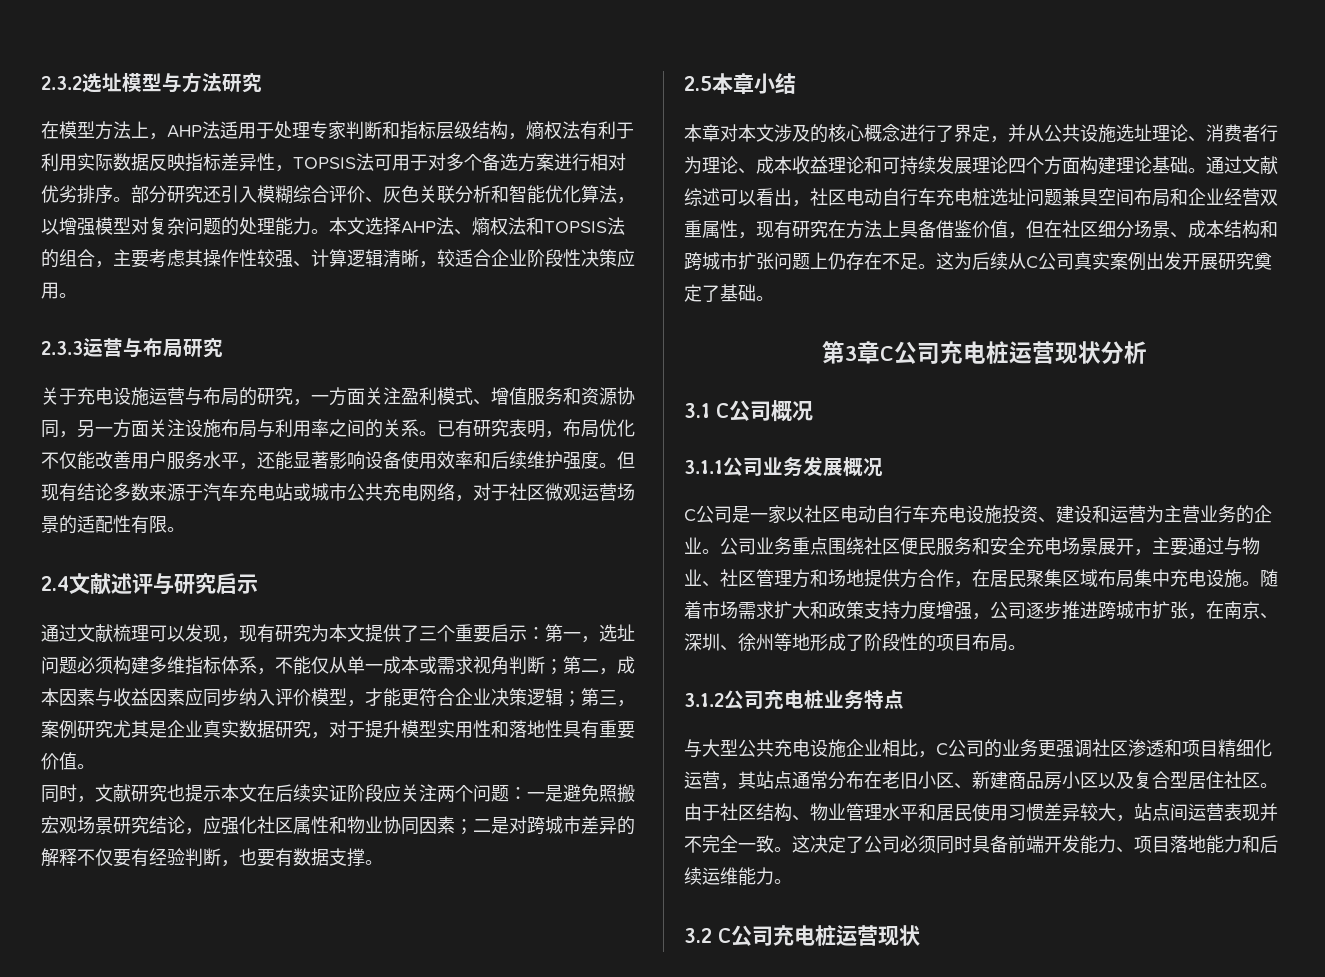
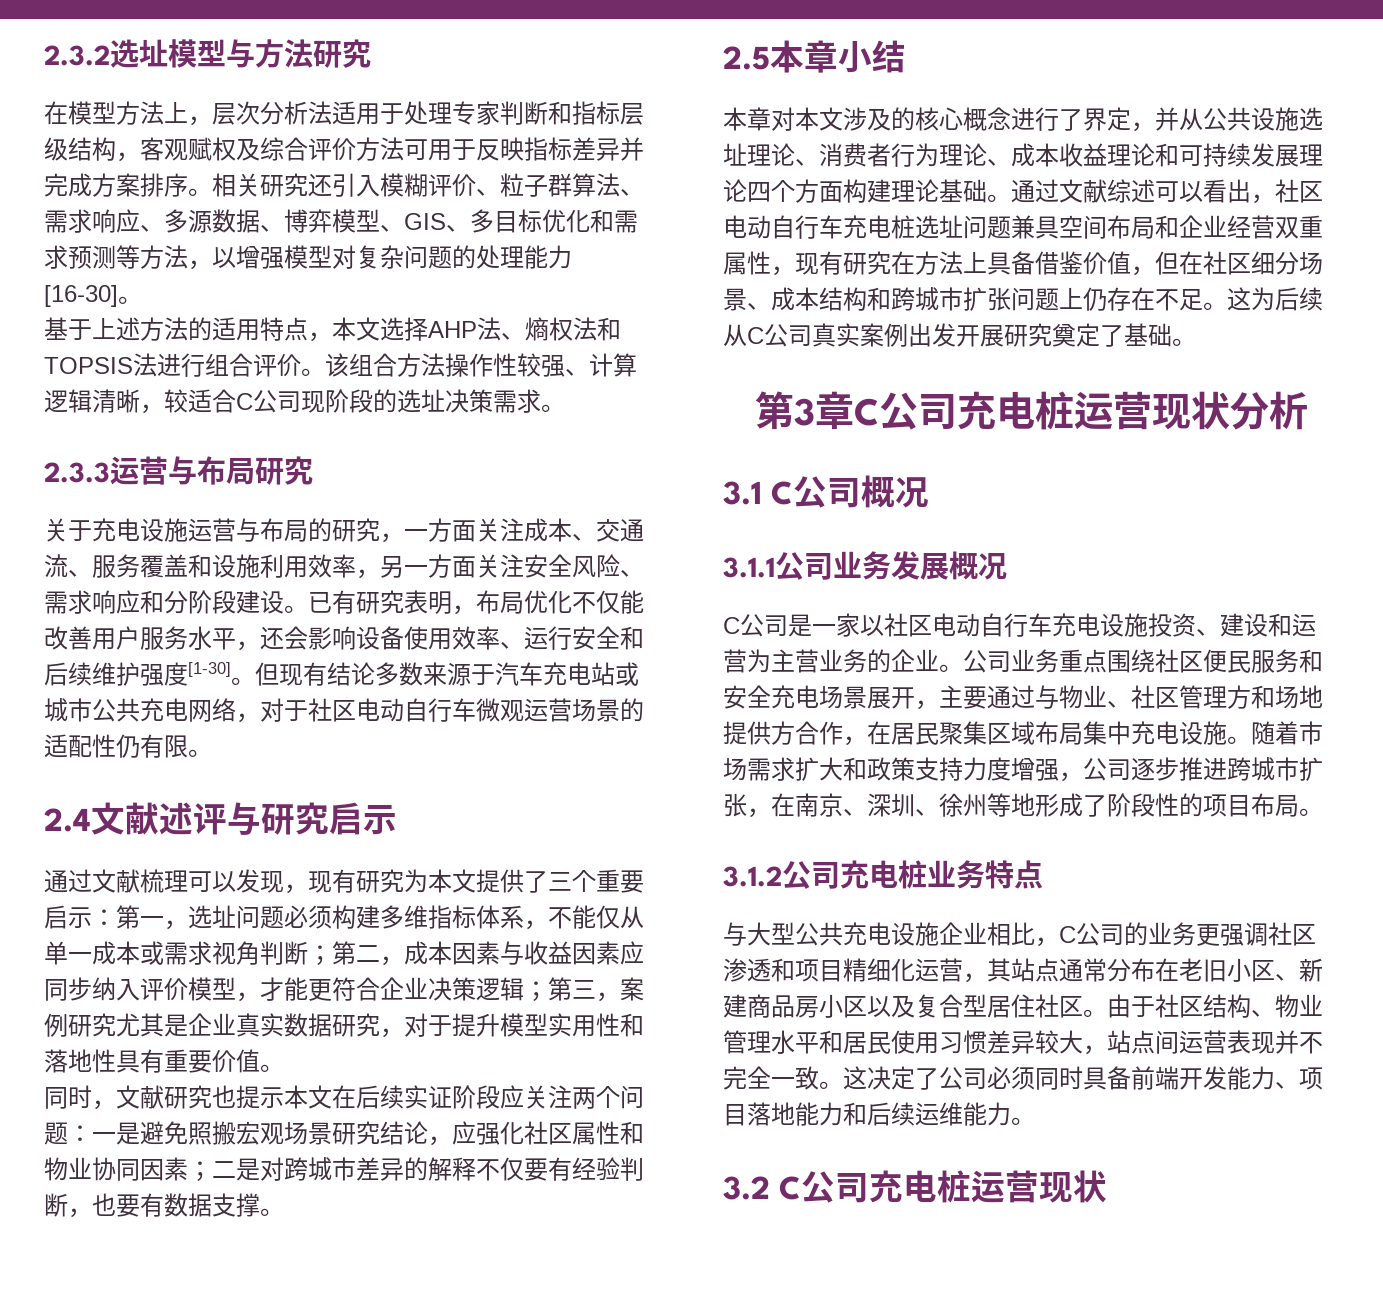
[167,125,202,138] AHP -> [212,101,308,125] 层次分析
[526,121,634,140] [41,153,626,172] [41,185,599,204] 熵权法有利于利用实际数据反映指标差异性，TOPSIS法可用于对多个备选方案进行相对优劣排序。部分研究还引入模糊综合评价、灰色关联分析和智能优化算 -> [140,137,644,161] [44,173,644,197] [44,209,638,233] [44,245,164,269] 客观赋权及综合评价方法可用于反映指标差异并完成方案排序。相关研究还引入模糊评价、粒子群算法、需求响应、多源数据、博弈模型、GIS、多目标优化和需求预测等方
[311,229,329,234] 。 -> [44,285,142,307] [44,317,332,342] [16-30]。 // 基于上述方法的适用特点，
[41,249,203,268] 的组合，主要考虑其 -> [157,353,445,377] 进行组合评价。该组合方法
[491,249,635,267] [41,282,59,299] 企业阶段性决策应用 -> [236,389,541,413] C公司现阶段的选址决策需求
[401,387,635,406] [41,419,419,438] 盈利模式、增值服务和资源协同，另一方面关注设施布局与利用率之间的关系 -> [524,518,644,542] [44,554,644,579] [44,590,284,614] 成本、交通流、服务覆盖和设施利用效率，另一方面关注安全风险、需求响应和分阶段建设
[275,451,329,470] 能显著 -> [284,626,308,650] 会
(473, 460) none -> [500,626,620,650] 、运行安全
(599, 460) none -> [188,662,231,677] [1-30]
(545, 492) none -> [356,698,476,722] 电动自行车
(131, 524) none -> [116,734,140,758] 仍

